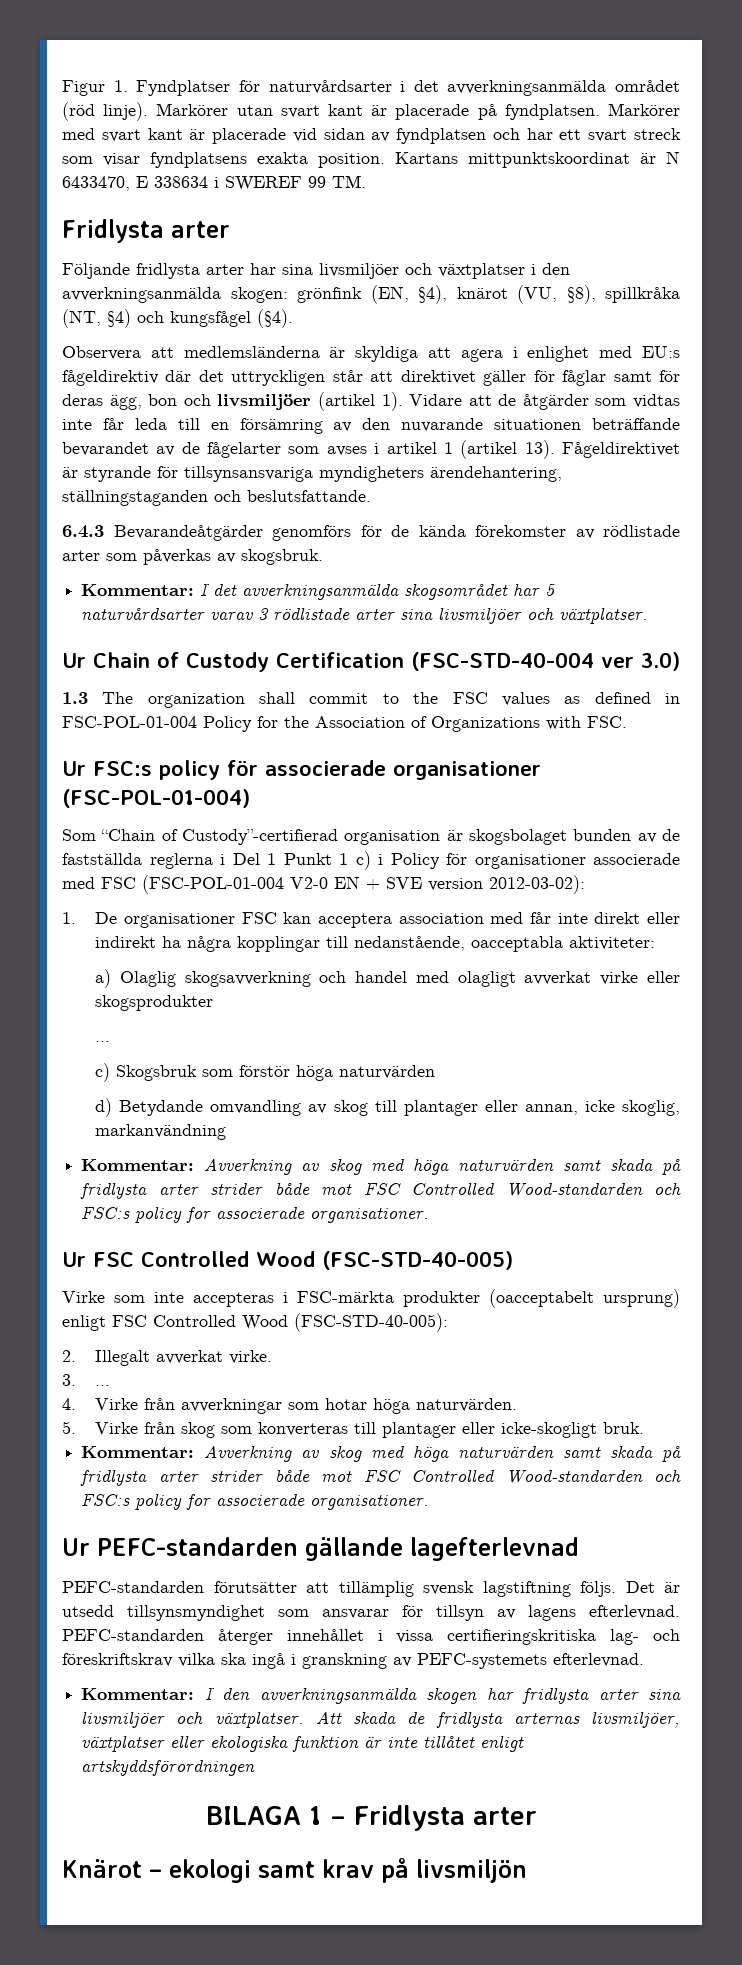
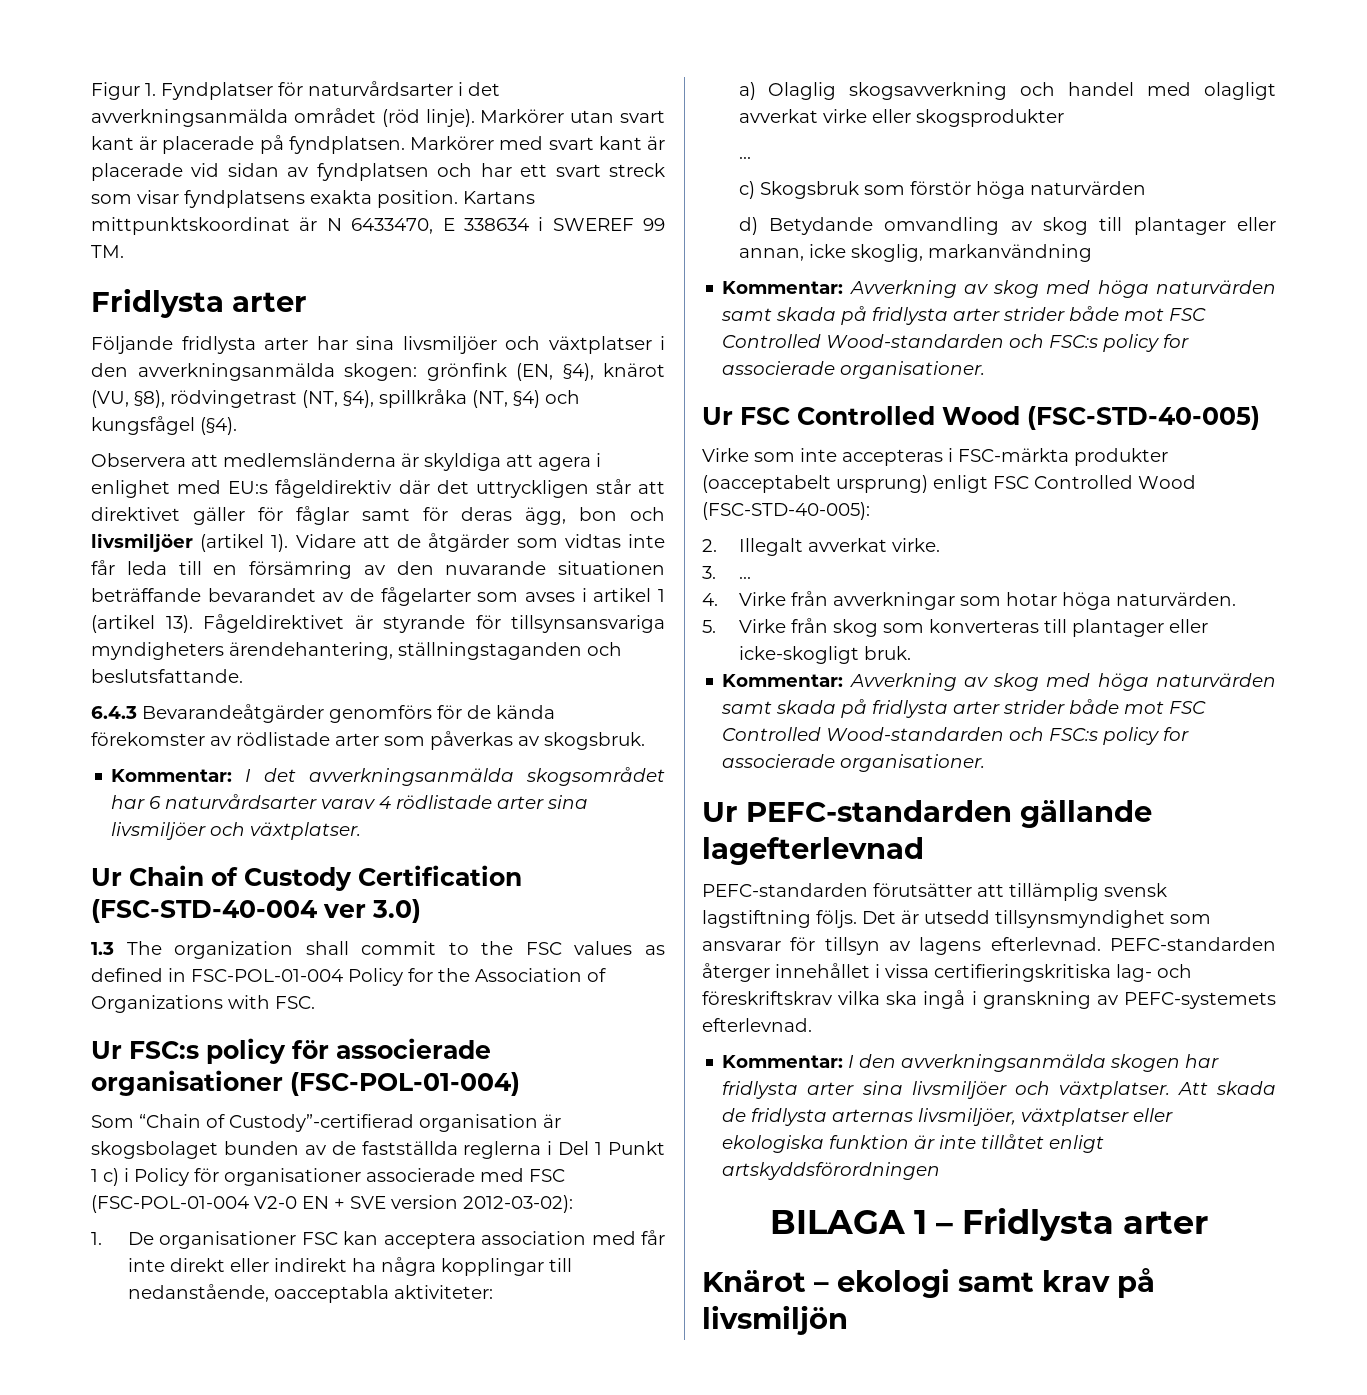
(596, 294) none -> [170,390,374,408] rödvingetrast (NT, §4),
[545,584,557,596] 5 -> [149,796,162,809] 6
[258,608,270,620] 3 -> [379,796,392,809] 4

